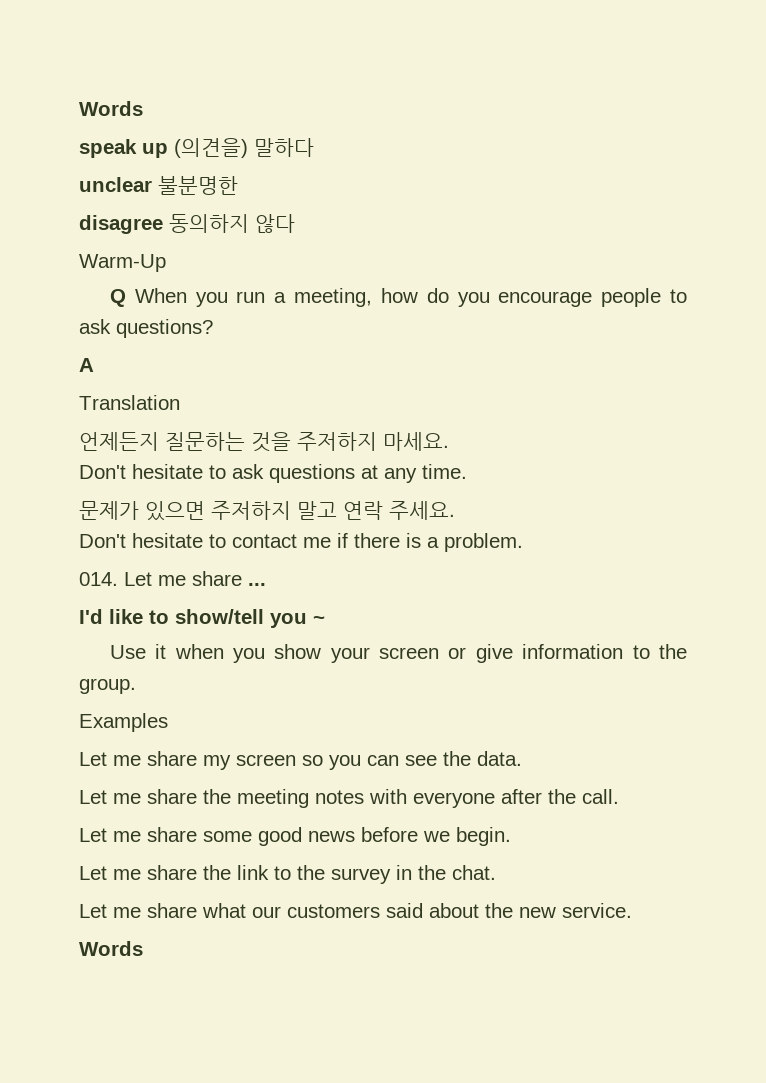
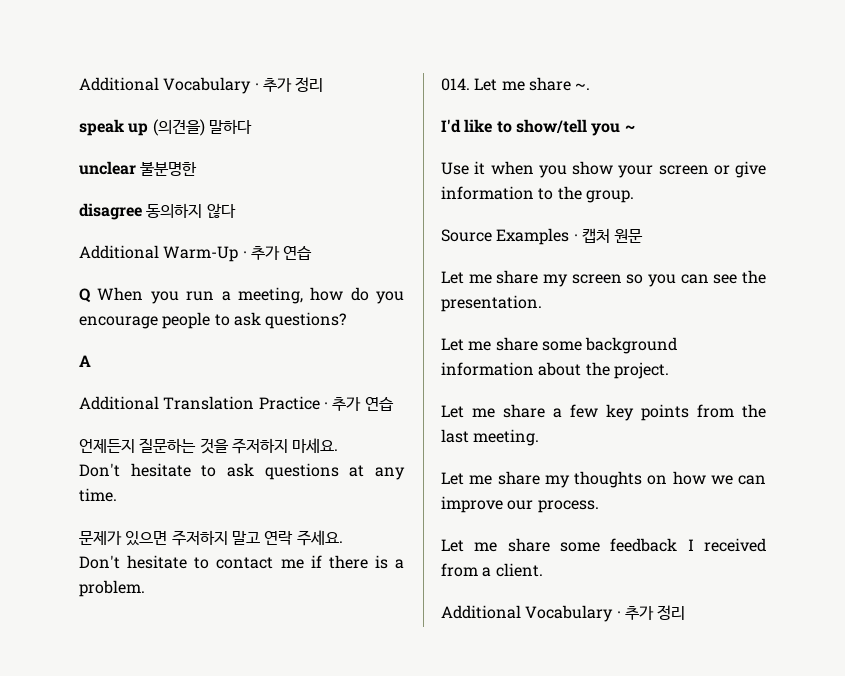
[79,101,143,116] Words -> [79,77,324,94] Additional Vocabulary · 추가 정리
(295, 223) none -> [79,245,159,259] Additional
(166, 263) none -> [242,246,313,260] · 추가 연습
(94, 365) none -> [79,396,159,410] Additional
(180, 402) none -> [258,396,394,411] Practice · 추가 연습
[248,583,266,586] ... -> [575,83,591,90] ~.
(136, 686) none -> [441,229,492,242] Source
(168, 722) none -> [573,228,644,243] · 캡처 원문
[477,751,522,766] [79,789,619,808] [79,827,511,846] [79,865,496,884] [79,903,632,918] [79,941,143,956] data. // Let me share the meeting notes with everyone after the call. // Let me share some good news before we begin. // Let me share the link to the survey in the chat. // Let me share what our customers said about the new service. // Words -> [441,295,542,312] [441,337,678,354] [441,362,669,379] [441,404,766,421] [441,429,540,446] [441,471,766,488] [441,496,599,513] [441,538,766,552] [441,563,543,577] [441,605,686,622] presentation. // Let me share some background information about the project. // Let me share a few key points from the last meeting. // Let me share my thoughts on how we can improve our process. // Let me share some feedback I received from a client. // Additional Vocabulary · 추가 정리

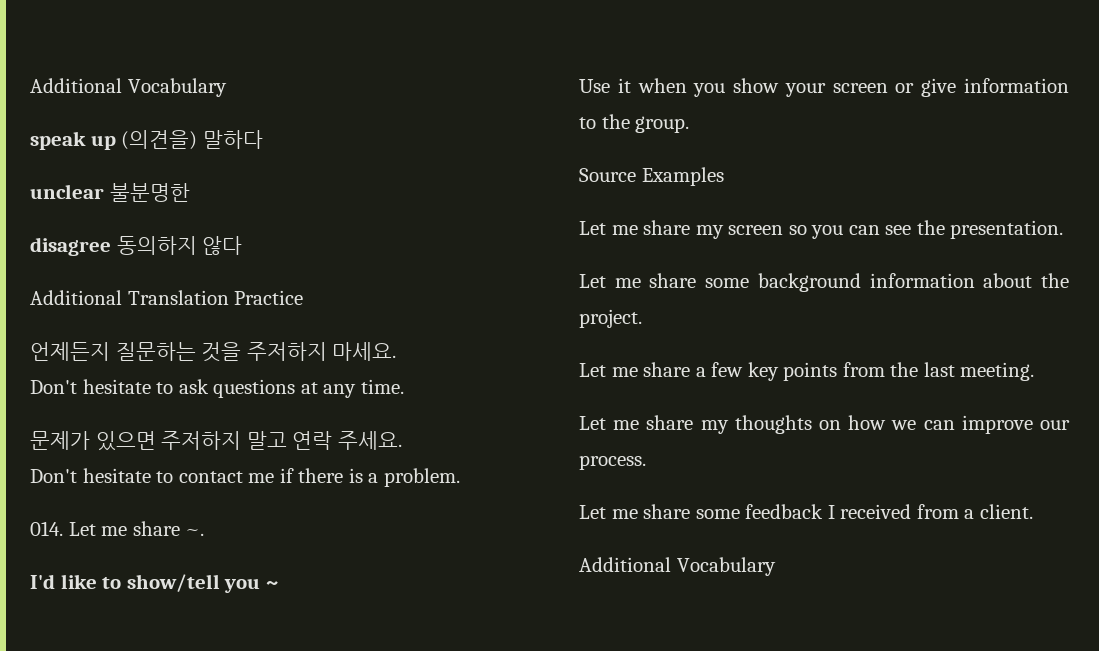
[79,77,324,94] Additional Vocabulary · 추가 정리 -> [30,78,227,97] Additional Vocabulary
[79,245,313,262] [79,287,404,304] [79,312,347,329] [79,355,91,367] // Additional Warm-Up · 추가 연습 // Q When you run a meeting, how do you encourage people to ask questions? // A -> (243, 245) none
[323,397,394,411] · 추가 연습 -> (304, 297) none
[573,228,644,243] · 캡처 원문 -> (724, 176) none
[616,605,686,620] · 추가 정리 -> (776, 566) none

